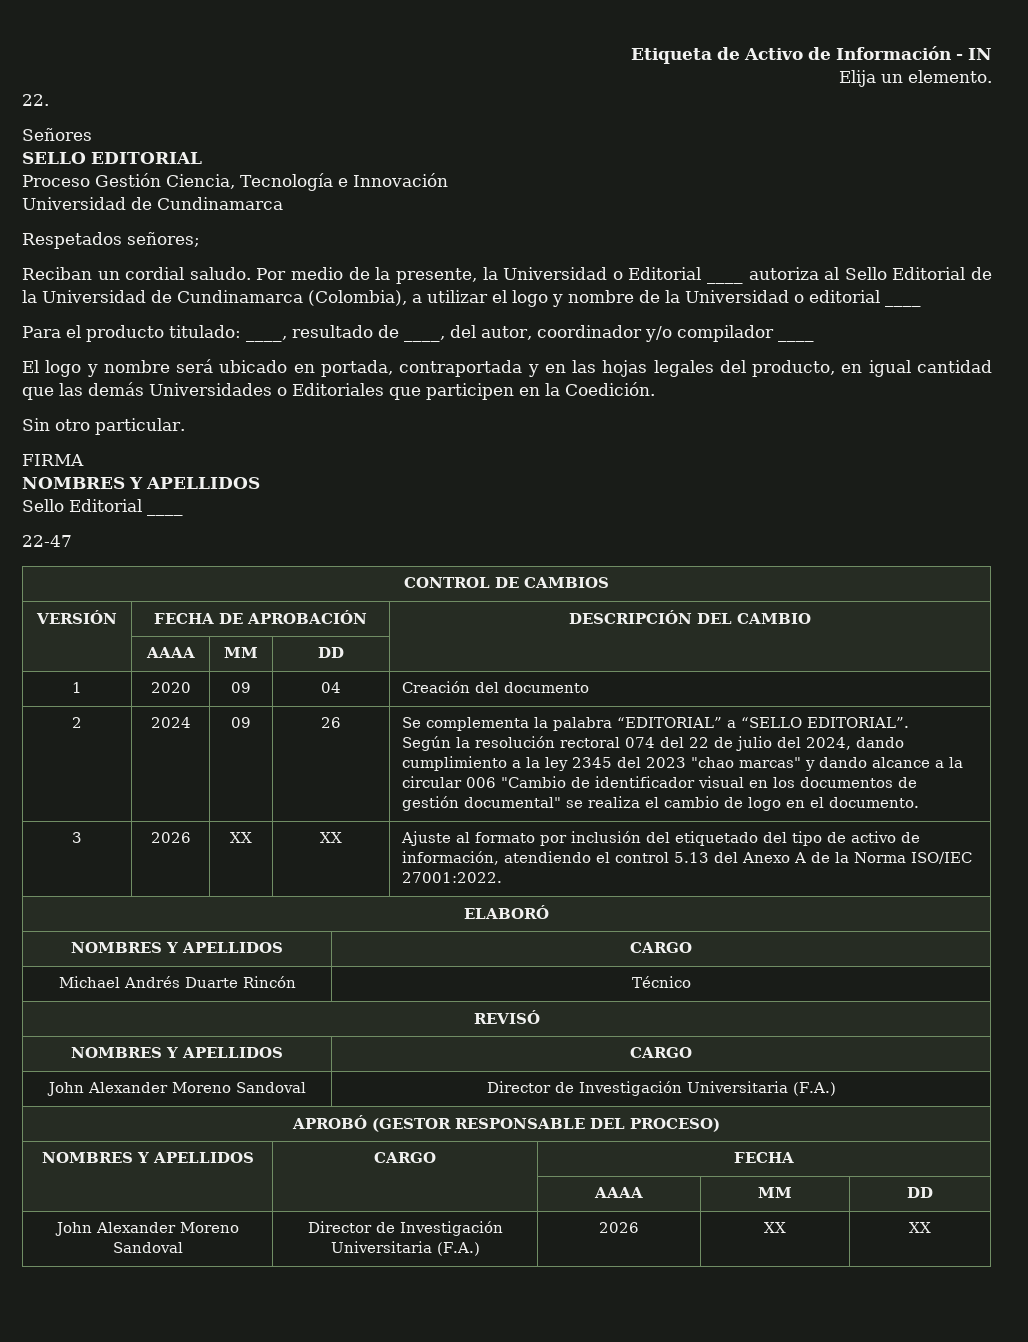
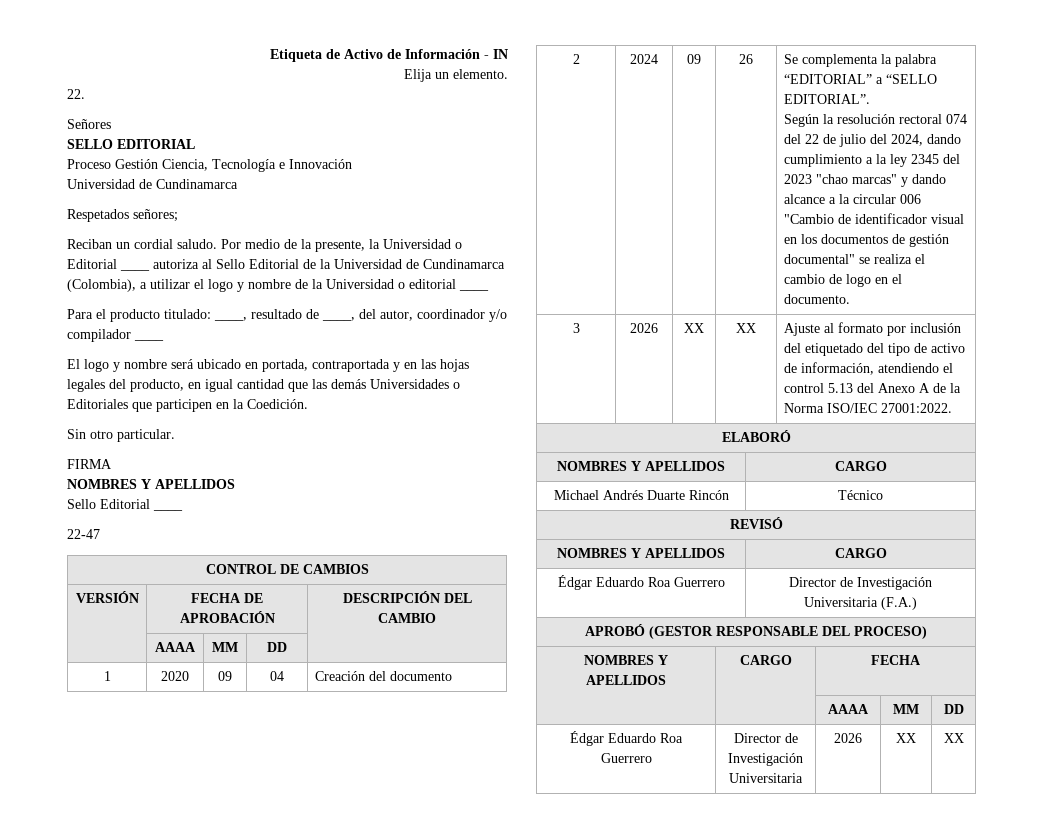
[46,1082,306,1096] John Alexander Moreno Sandoval -> [557,575,725,590] Édgar Eduardo Roa Guerrero
[54,1222,239,1236] [112,1242,183,1253] [307,1221,503,1236] [330,1241,480,1256] John Alexander Moreno Sandoval | Director de Investigación Universitaria (F.A.) -> [570,731,683,746] [600,753,652,763] [733,733,798,743] [728,753,803,766] [729,773,803,783] Édgar Eduardo Roa Guerrero | Director de Investigación Universitaria

